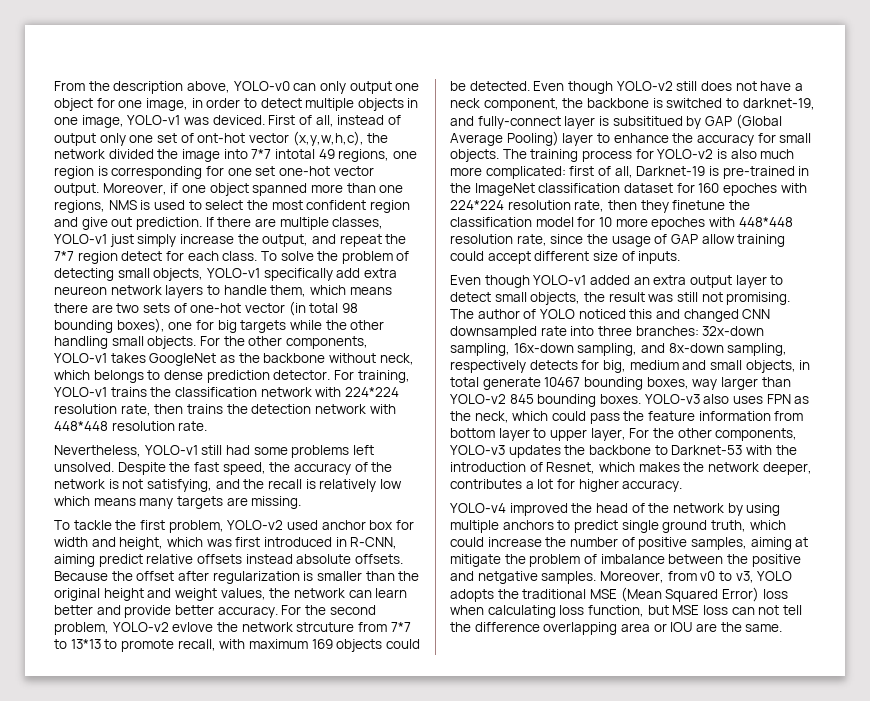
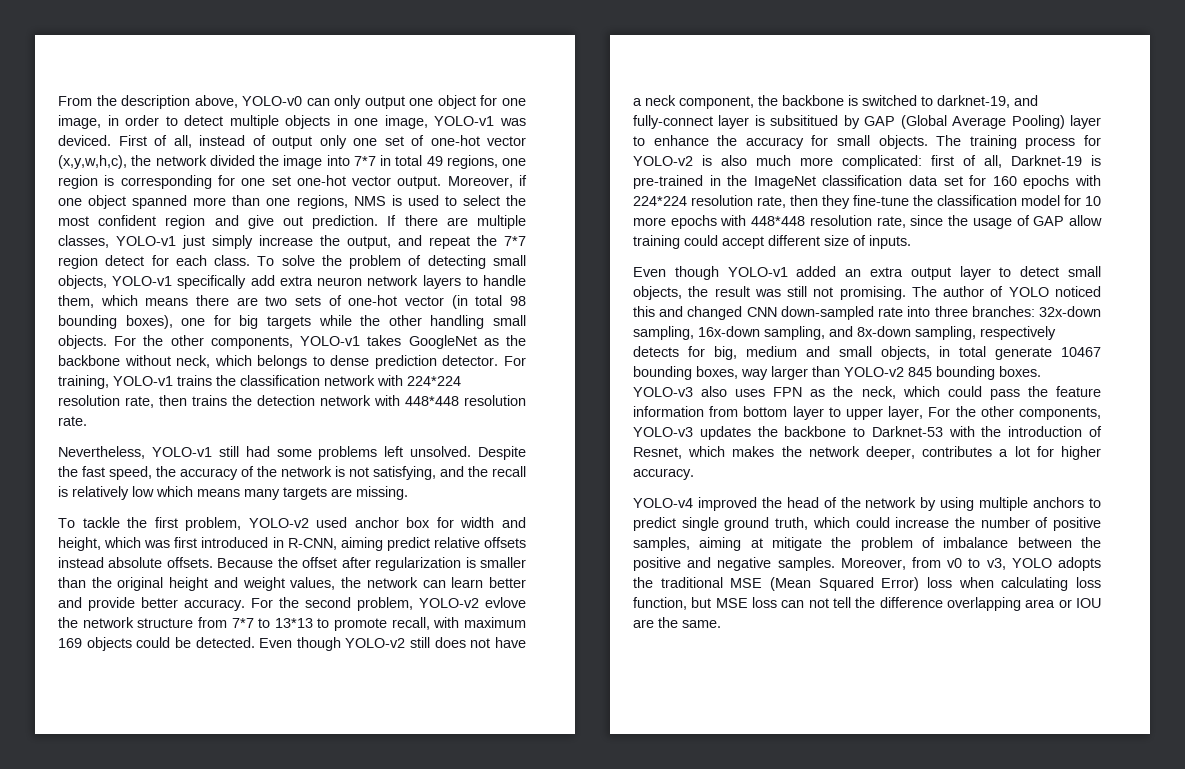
[197,133,246,143] ont-hot -> [430,135,480,146] one-hot
[274,149,315,159] intotal -> [380,155,423,166] in total
[54,286,107,295] neureon -> [317,277,363,286] neuron
[296,622,355,632] strcuture -> [137,618,194,628] structure
[623,183,673,193] dataset -> [909,175,963,186] data set
[722,183,777,196] epoches -> [1023,175,1070,189] epochs
[672,200,726,210] finetune -> [853,195,909,206] fine-tune
[651,217,706,230] epoches -> [670,215,717,229] epochs
[450,326,537,339] downsampled -> [780,306,874,320] down-sampled
[477,571,538,584] netgative -> [717,557,772,571] negative

